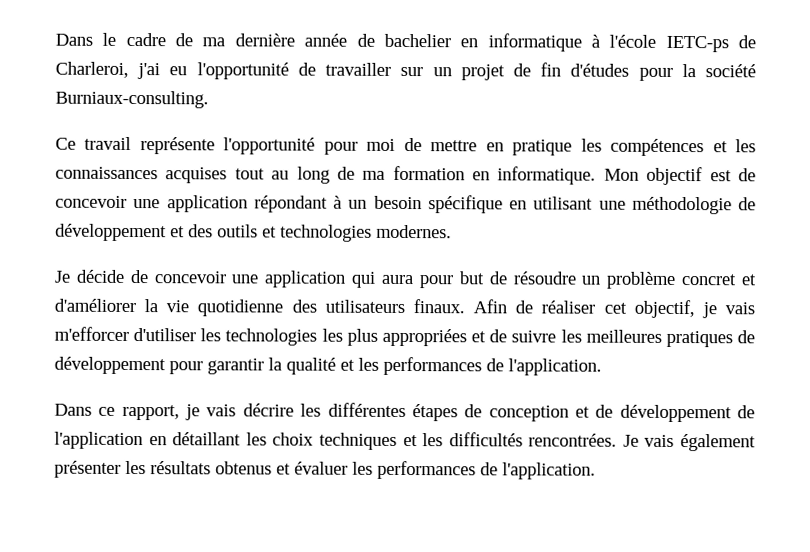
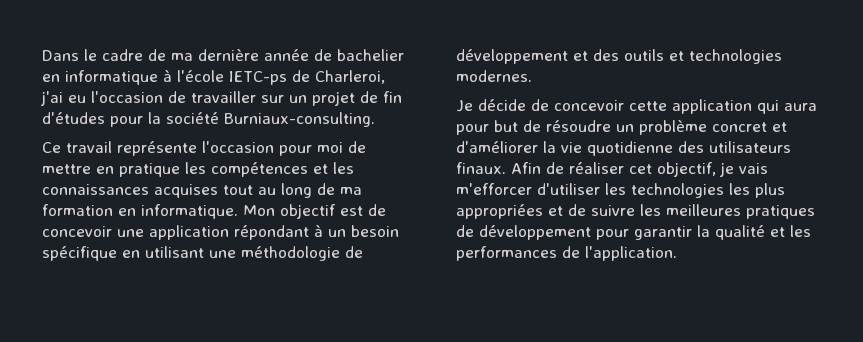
[196,62,289,80] l'opportunité -> [91,91,163,103] l'occasion
[223,137,316,155] l'opportunité -> [202,141,274,153] l'occasion
[231,274,260,284] une -> [629,101,667,111] cette
[54,402,755,423] [54,431,757,452] [54,460,596,480] // Dans ce rapport, je vais décrire les différentes étapes de conception et de développement de l'application en détaillant les choix techniques et les difficultés rencontrées. Je vais également présenter les résultats obtenus et évaluer les performances de l'application. -> (677, 253) none

